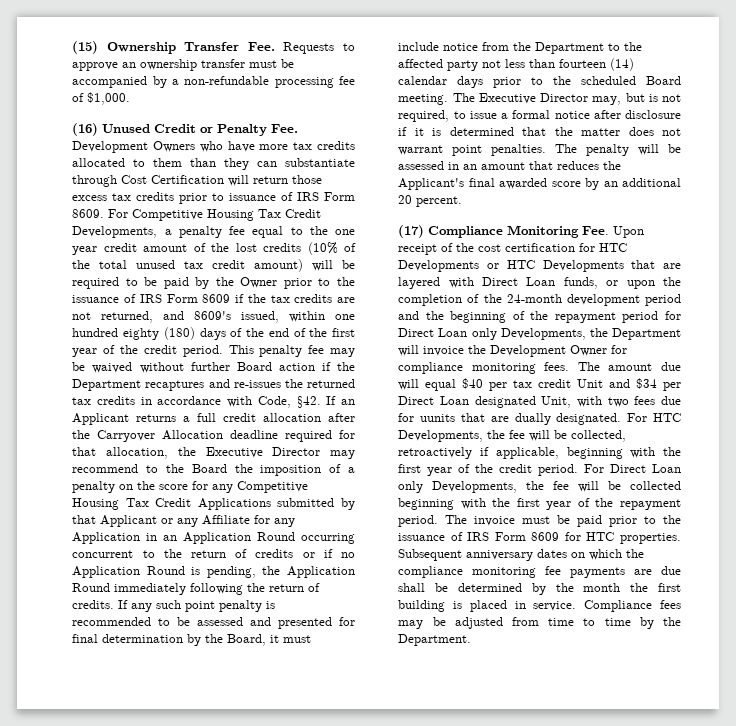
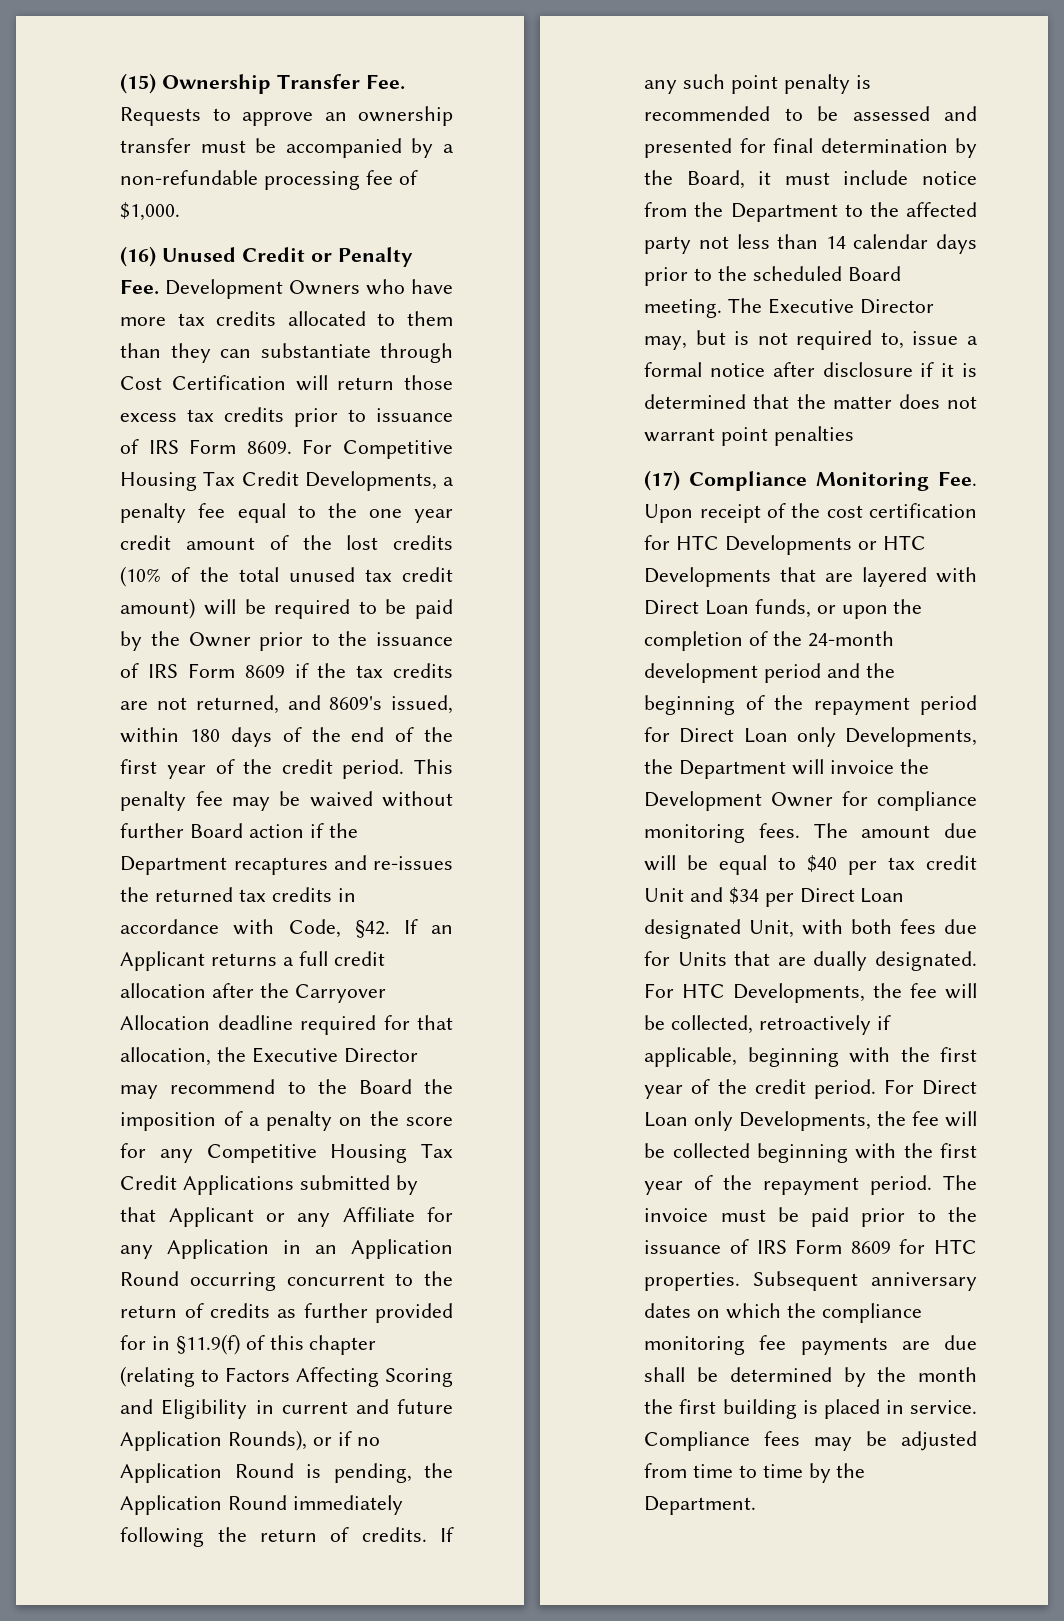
[335,314,356,320] [72,327,195,340] one hundred eighty (180) -> [190,729,221,742] 180
(294, 553) none -> [277,1303,453,1323] [120,1334,377,1355] [120,1366,453,1387] [120,1399,453,1419] [120,1430,308,1451] as further provided for in §11.9(f) of this chapter (relating to Factors Affecting Scoring and Eligibility in current and future Application Rounds),
[559,58,635,71] fourteen (14) -> [825,236,846,249] 14
[398,110,466,122] required, to -> [796,330,904,350] required to,
[491,144,681,156] [398,161,622,170] [398,178,681,190] [398,195,463,207] penalties. The penalty will be assessed in an amount that reduces the Applicant's final awarded score by an additional 20 percent. -> [773,426,854,446] penalties
[425,379,457,391] equal -> [687,855,797,875] be equal to
[607,397,629,407] two -> [851,919,893,934] both
[420,414,456,422] uunits -> [677,952,727,966] Units

